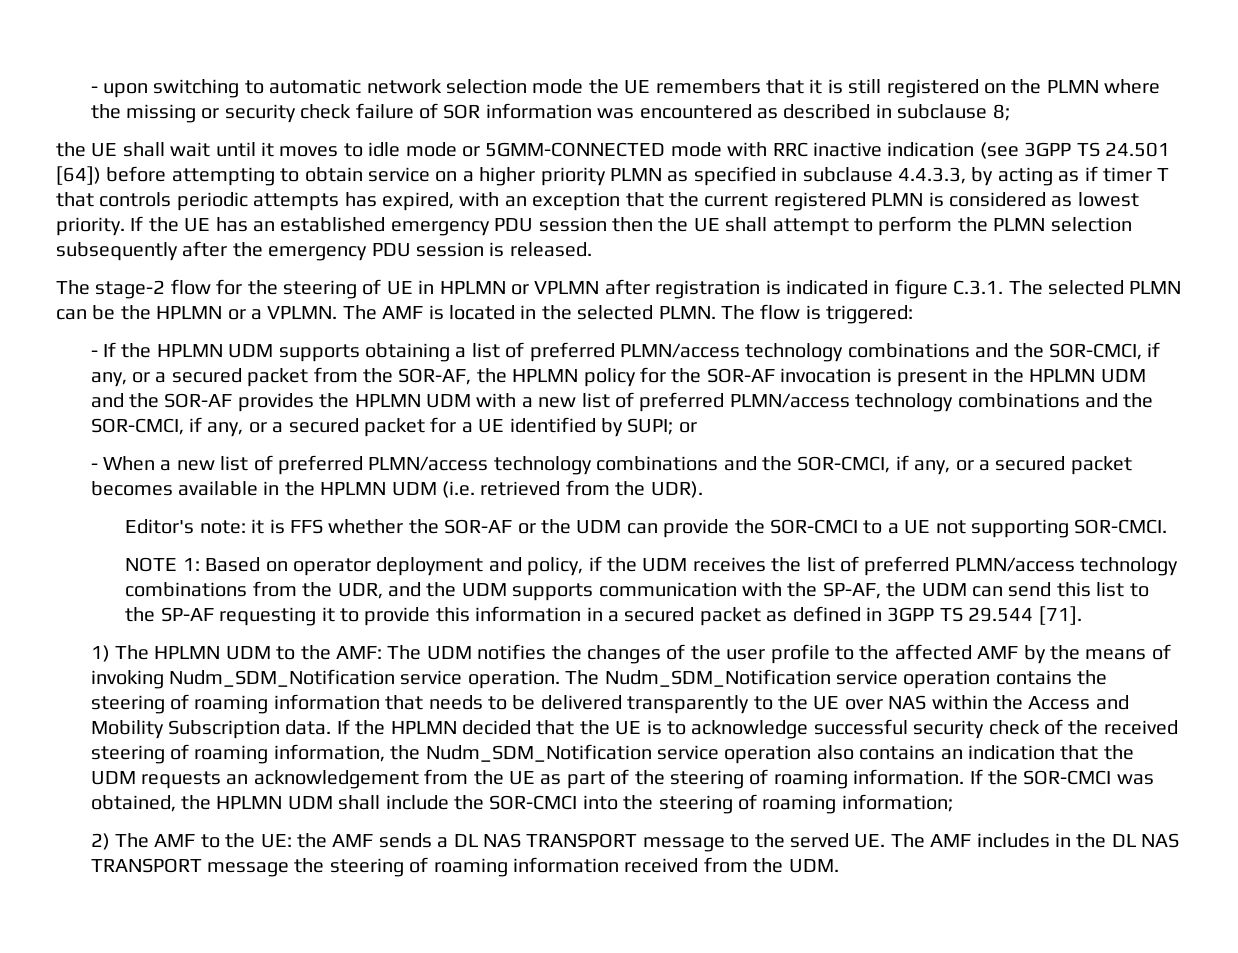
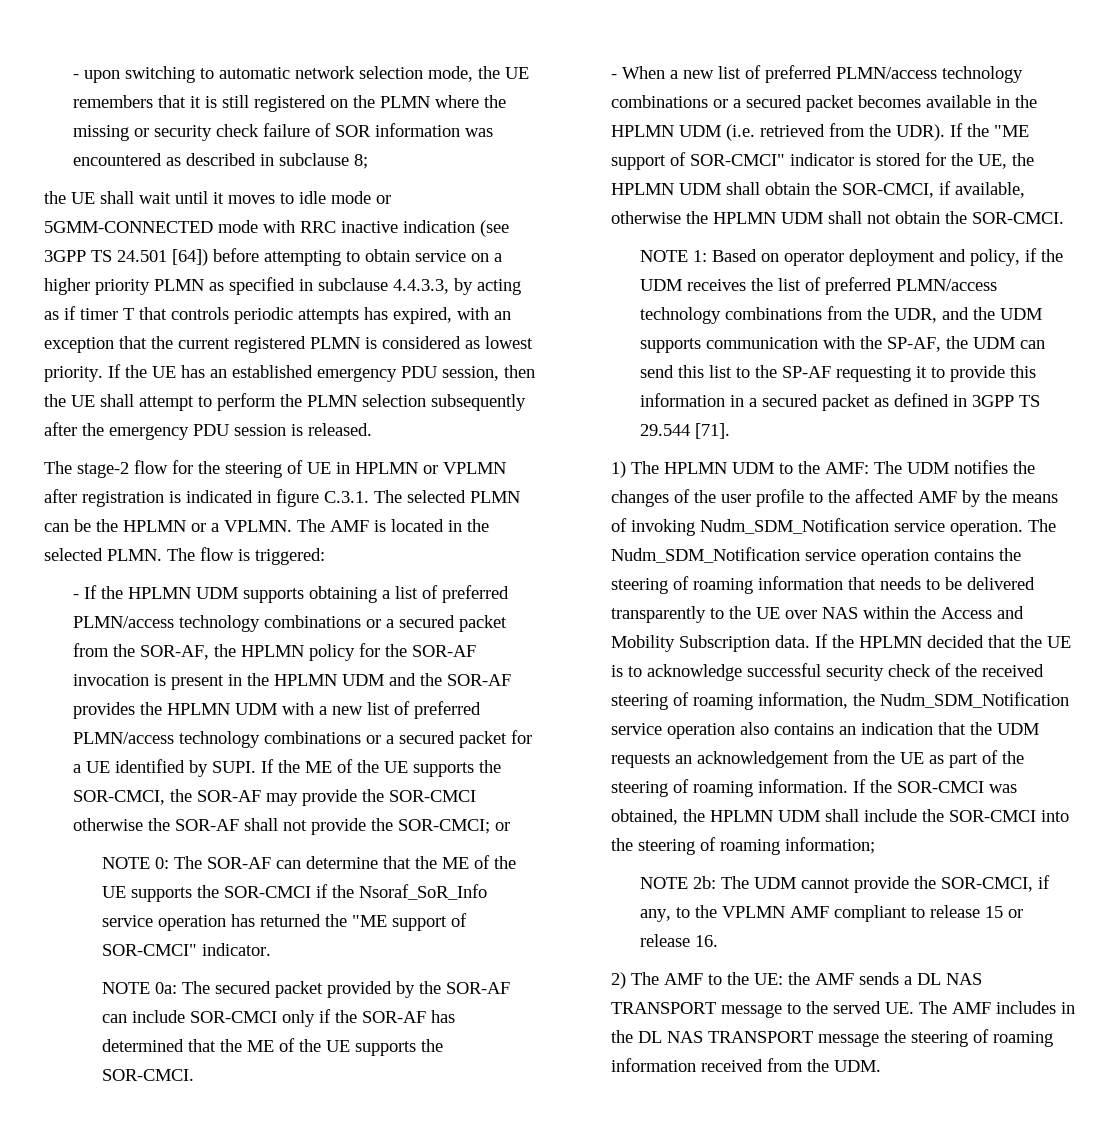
[532,79,584,94] mode -> [428,66,474,82] mode,
[538,217,607,232] session -> [442,366,499,381] session,
[975,342,1161,360] [90,372,127,387] and the SOR-CMCI, if any, -> (362, 621) none
[1085,393,1154,408] [90,417,244,437] and the SOR-CMCI, if any, -> (362, 737) none
[627,418,697,435] SUPI; or -> [212,759,502,777] [73,789,477,806] [73,818,511,835] [102,855,517,869] [102,884,488,902] [102,913,468,931] [102,943,272,956] [102,981,511,998] [102,1009,456,1027] [102,1038,444,1056] [102,1069,195,1081] SUPI. If the ME of the UE supports the SOR-CMCI, the SOR-AF may provide the SOR-CMCI otherwise the SOR-AF shall not provide the SOR-CMCI; or // NOTE 0: The SOR-AF can determine that the ME of the UE supports the SOR-CMCI if the Nsoraf_SoR_Info service operation has returned the "ME support of SOR-CMCI" indicator. // NOTE 0a: The secured packet provided by the SOR-AF can include SOR-CMCI only if the SOR-AF has determined that the ME of the UE supports the SOR-CMCI.
[723,455,951,475] and the SOR-CMCI, if any, -> (709, 101) none
[125,519,1069,538] // Editor's note: it is FFS whether the SOR-AF or the UDM can provide the SOR-CMCI to a UE not supporting -> [950,123,1030,137] [611,152,1035,170] [611,181,1026,198] [611,211,968,224] If the "ME support of SOR-CMCI" indicator is stored for the UE, the HPLMN UDM shall obtain the SOR-CMCI, if available, otherwise the HPLMN UDM shall not obtain the
(953, 803) none -> [640,875,1051,893] [640,905,1024,922] [640,934,719,947] // NOTE 2b: The UDM cannot provide the SOR-CMCI, if any, to the VPLMN AMF compliant to release 15 or release 16.

